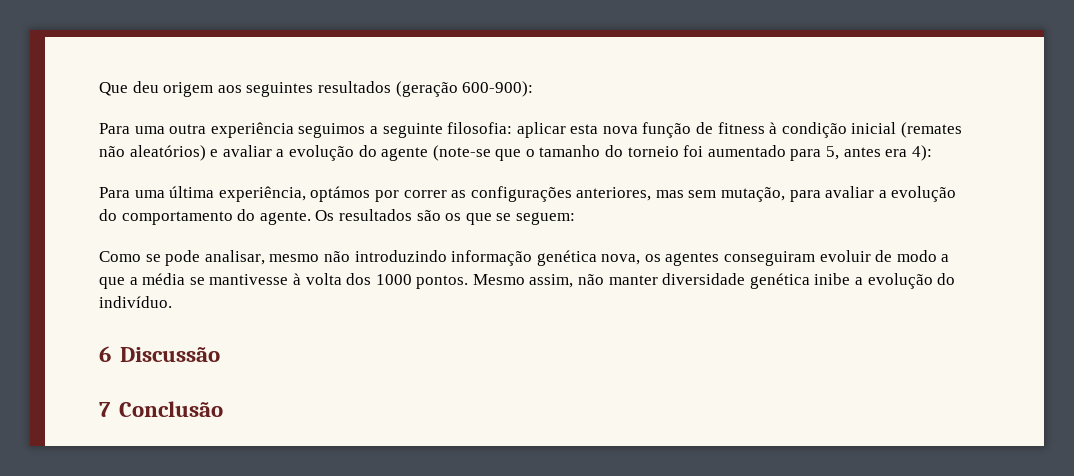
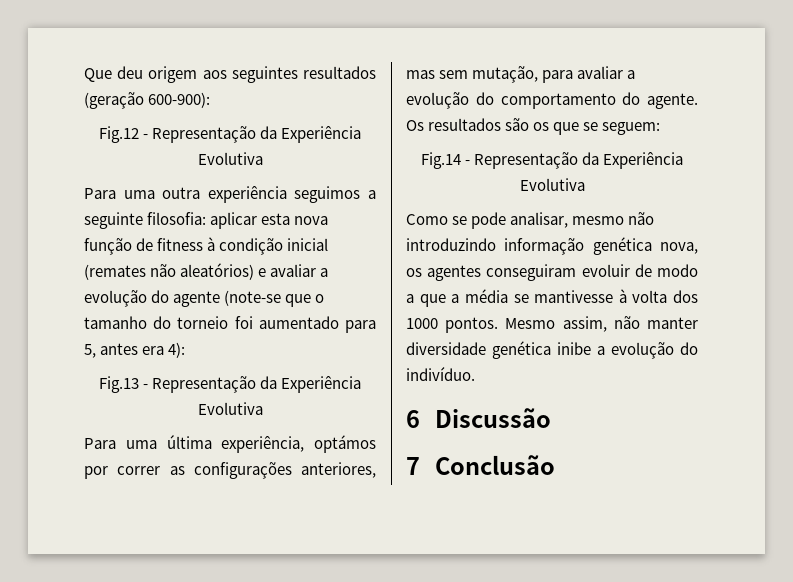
(534, 89) none -> [98,126,362,143] [197,152,263,165] // Fig.12 - Representação da Experiência Evolutiva
(932, 153) none -> [98,376,362,393] [197,402,263,415] // Fig.13 - Representação da Experiência Evolutiva
(575, 218) none -> [420,152,684,169] [519,178,585,191] // Fig.14 - Representação da Experiência Evolutiva

